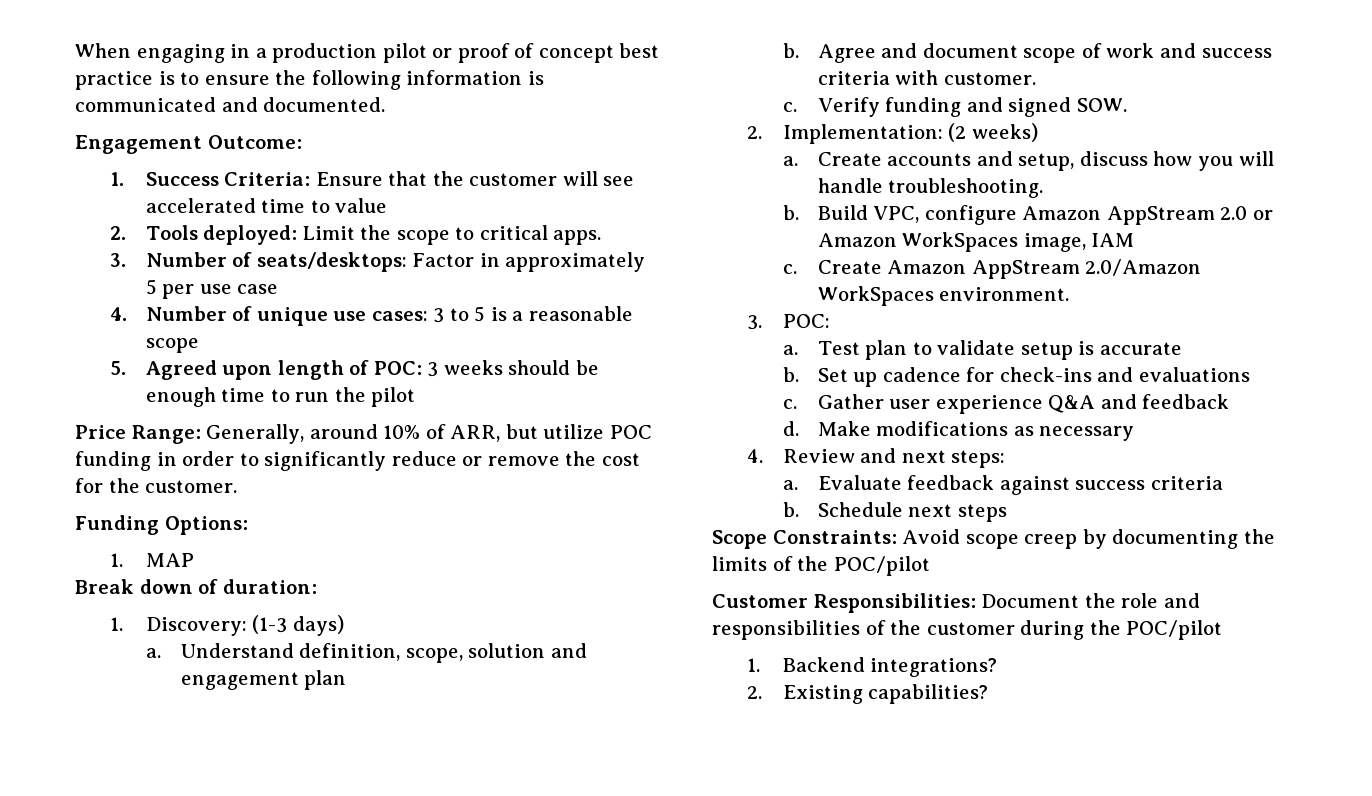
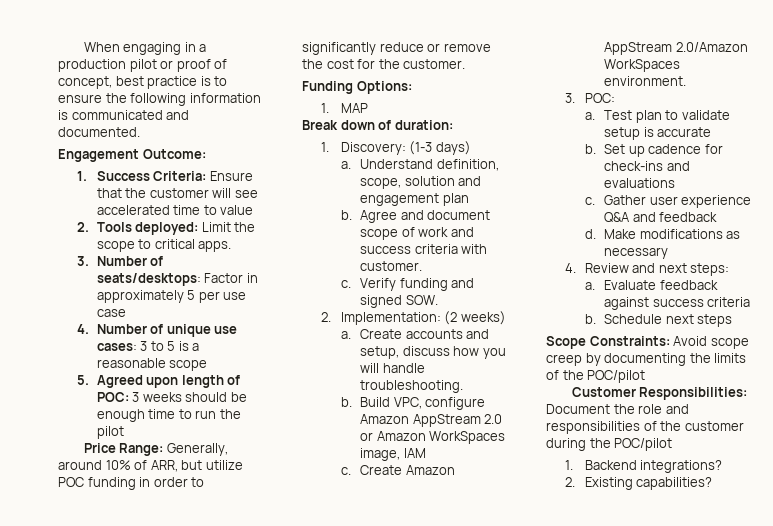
[538,45,614,63] concept -> [58,76,112,89] concept,

